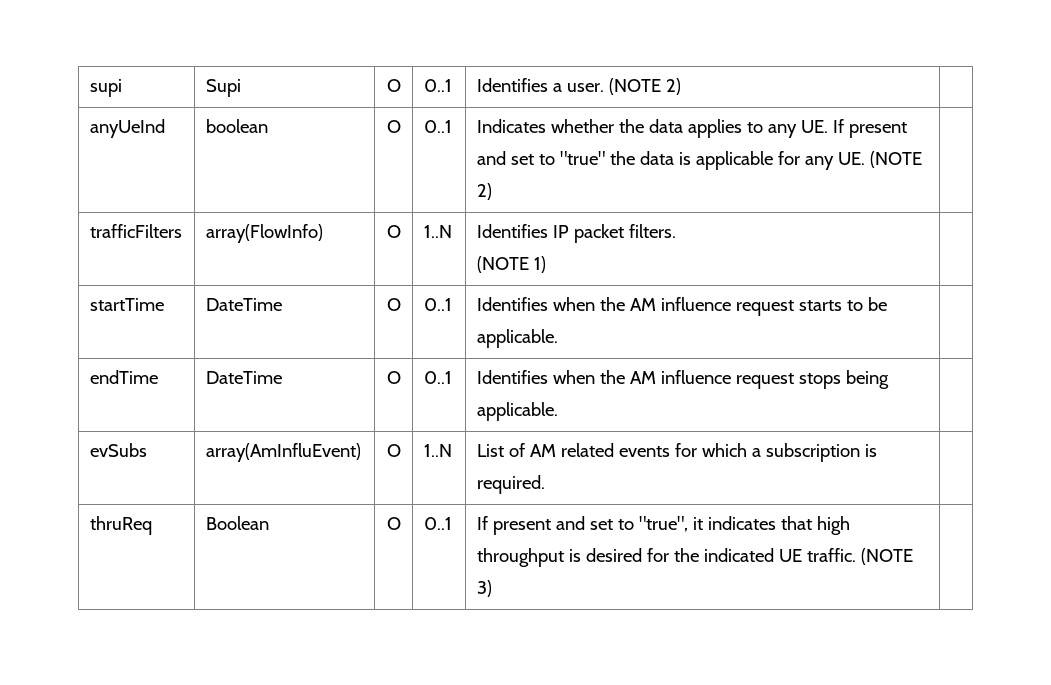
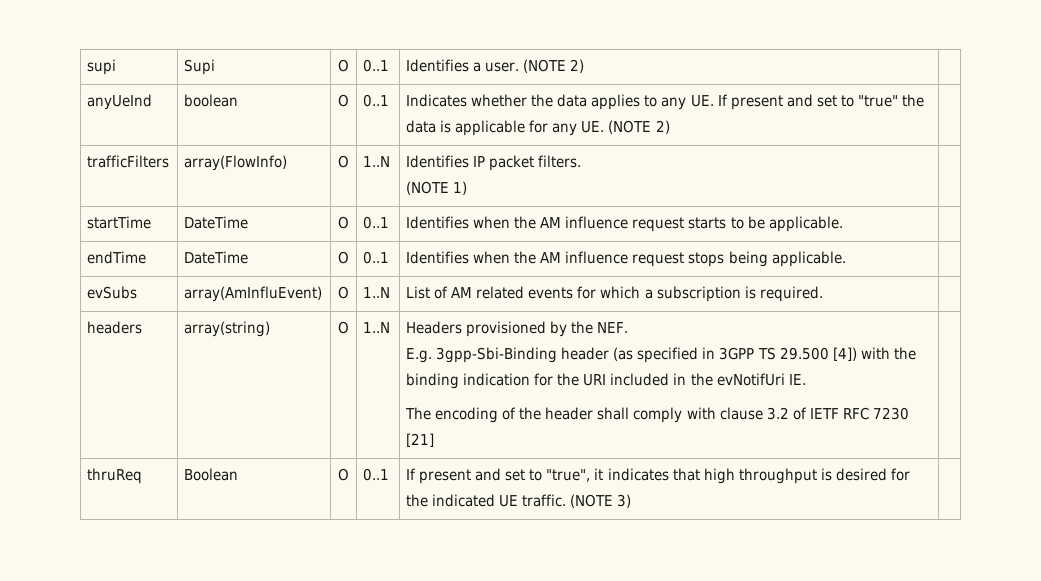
(545, 484) none -> [87,321,143,334] [184,321,271,337] [338,321,349,334] [363,322,391,333] [406,321,629,337] [406,347,916,363] [406,373,806,389] [405,407,909,423] [406,433,435,447] // headers | array(string) | O | 1..N | Headers provisioned by the NEF. // E.g. 3gpp-Sbi-Binding header (as specified in 3GPP TS 29.500 [4]) with the binding indication for the URI included in the evNotifUri IE. // The encoding of the header shall comply with clause 3.2 of IETF RFC 7230 [21] |

